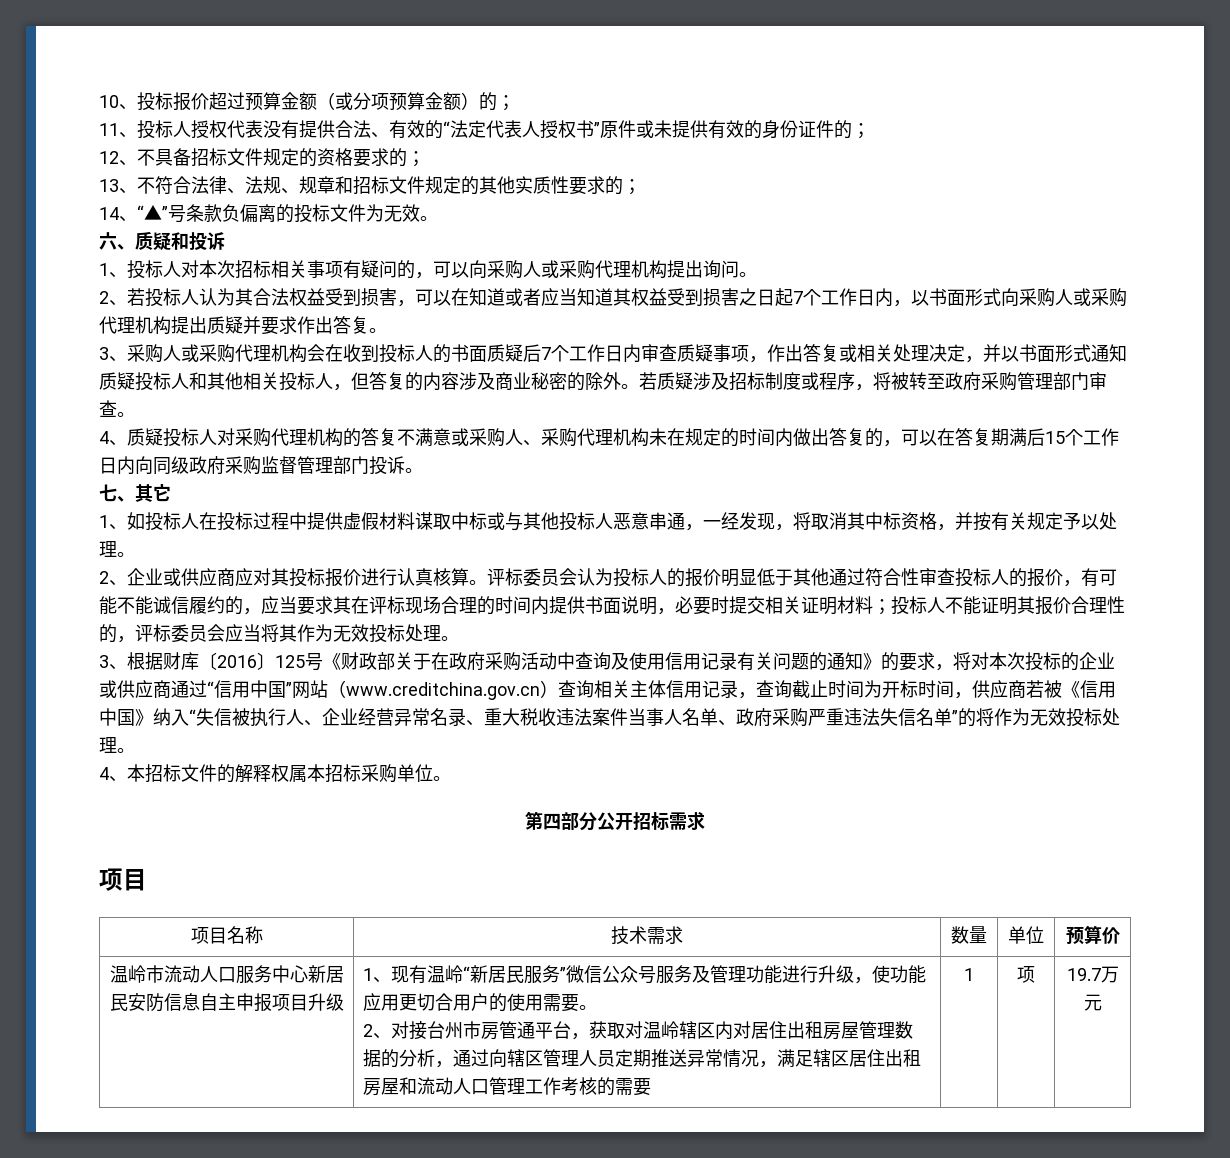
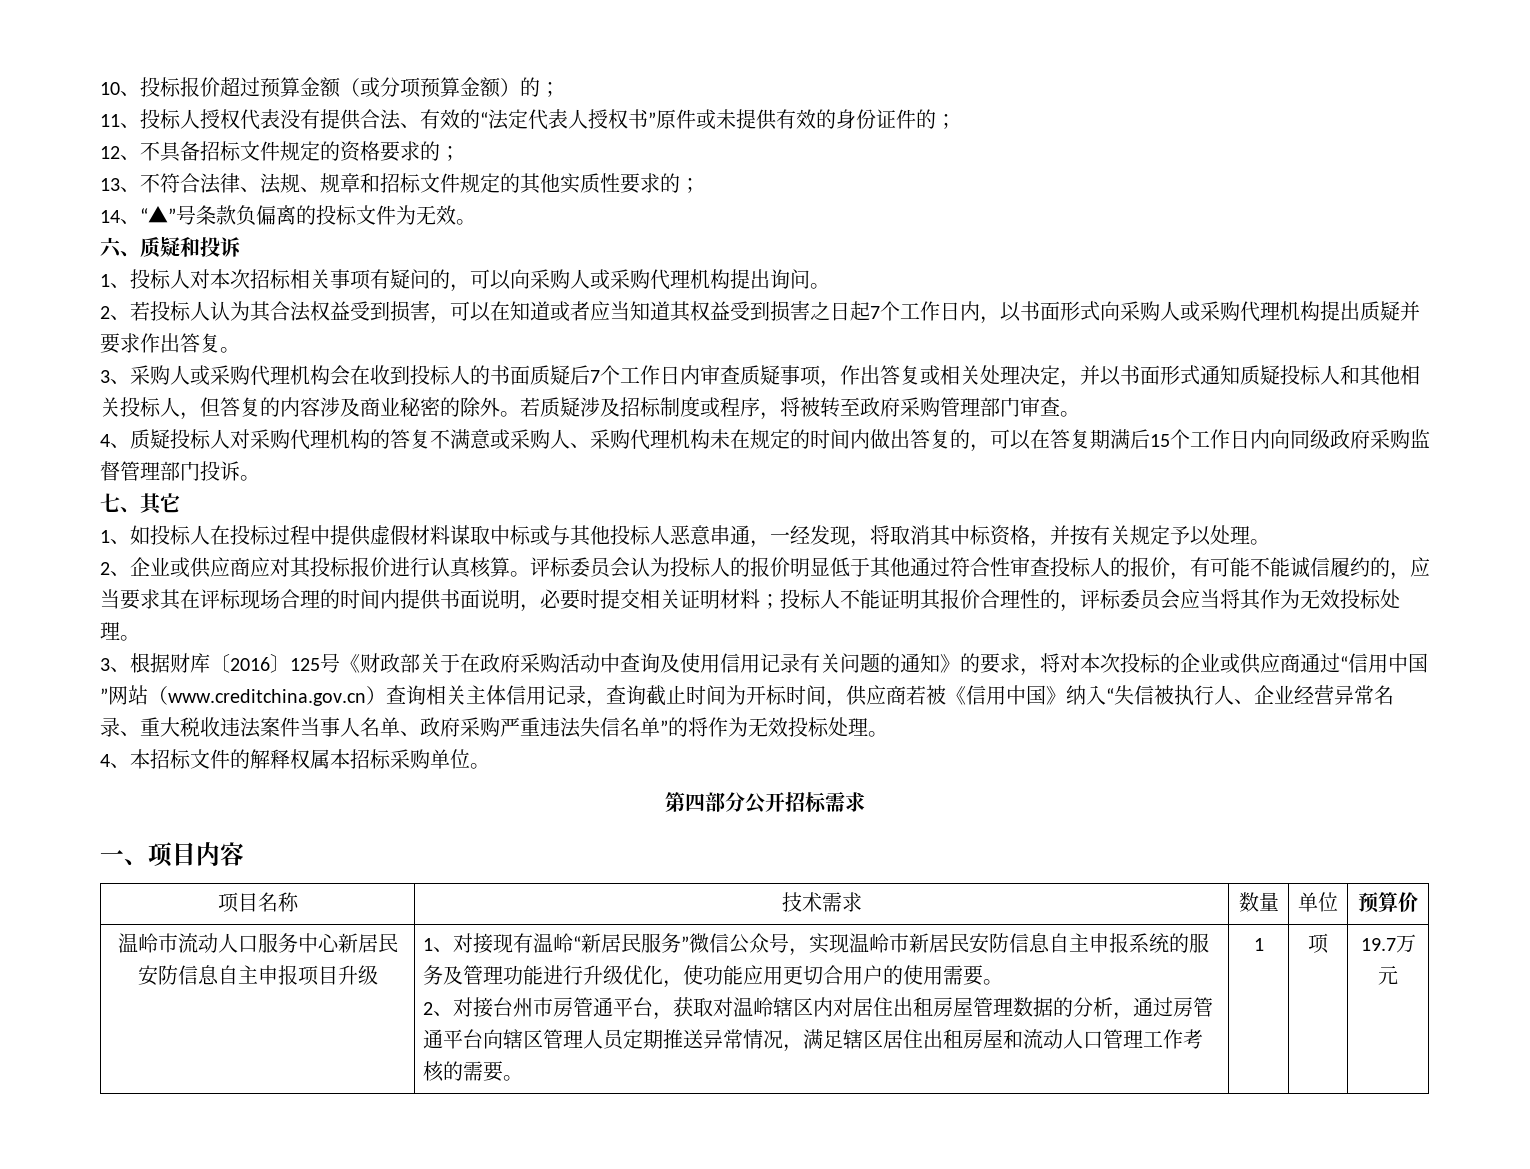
[99,868,147,891] 项目 -> [100,842,244,867] 一、项目内容
(392, 980) none -> [453,933,494,954] 对接
(657, 975) none -> [789,933,1190,956] ，实现温岭市新居民安防信息自主申报系统的
(855, 974) none -> [623,965,664,985] 优化
(490, 1058) none -> [1173,997,1214,1017] [423,1029,484,1049] 房管通平台
(652, 1087) none -> [503,1075,524,1081] 。

